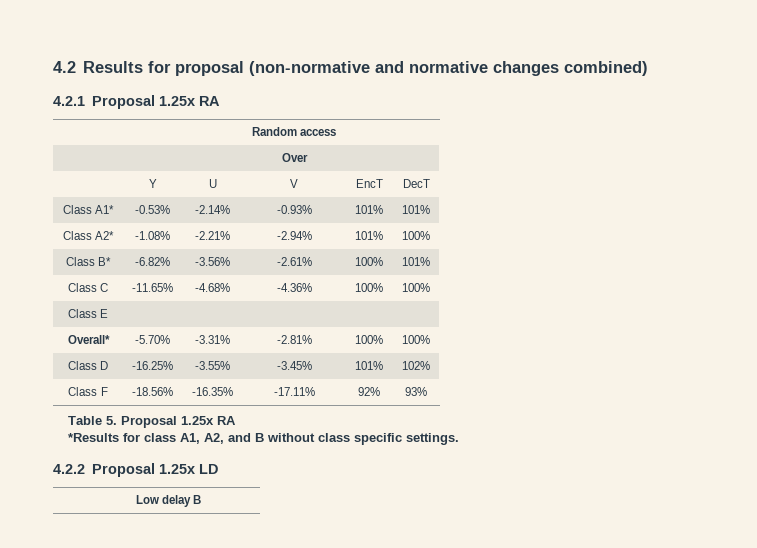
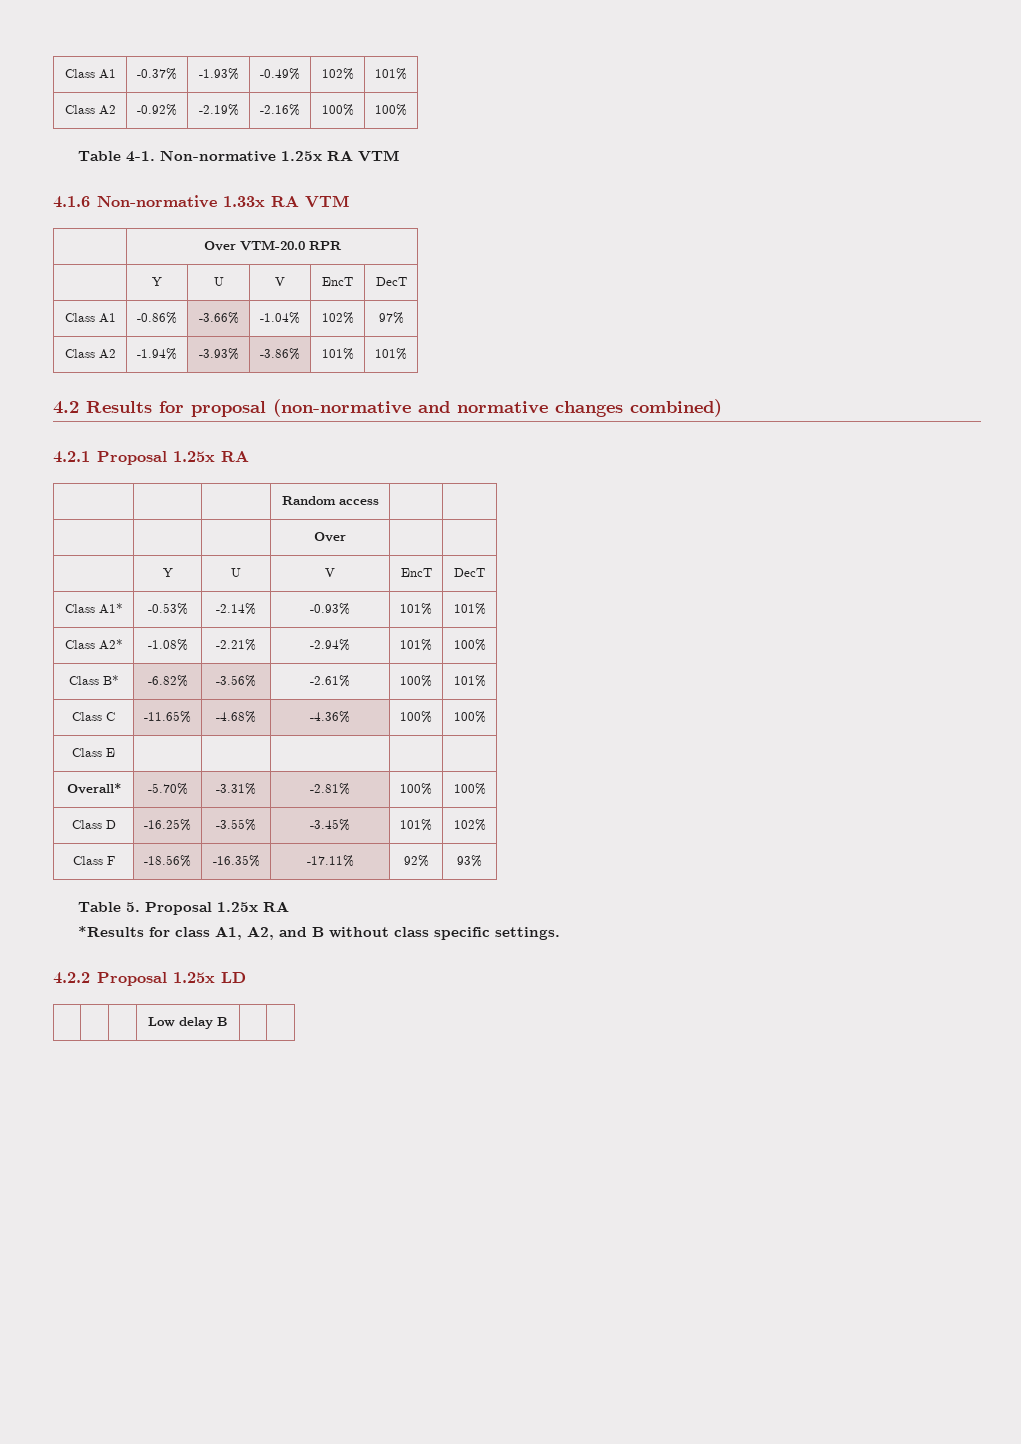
(53, 67) none -> [64,69,116,79] [137,68,177,80] [198,68,239,80] [260,68,300,80] [321,68,354,80] [375,68,407,80] [64,105,116,115] [137,104,177,116] [198,104,239,116] [260,104,300,116] [321,104,354,116] [375,104,407,116] [77,150,399,162] [53,195,350,208] [203,240,342,251] [152,277,162,286] [213,277,224,286] [275,277,285,286] [322,277,353,286] [375,277,407,286] [64,313,116,323] [137,312,177,324] [198,312,239,324] [260,312,300,324] [321,312,354,324] [378,312,404,324] [64,349,116,359] [137,348,177,360] [198,348,239,360] [260,348,300,360] [321,348,354,360] [375,348,407,360] Class A1 | -0.37% | -1.93% | -0.49% | 102% | 101% // Class A2 | -0.92% | -2.19% | -2.16% | 100% | 100% // Table 4-1. Non-normative 1.25x RA VTM // 4.1.6 Non-normative 1.33x RA VTM // | Over VTM-20.0 RPR // | Y | U | V | EncT | DecT // Class A1 | -0.86% | -3.66% | -1.04% | 102% | 97% // Class A2 | -1.94% | -3.93% | -3.86% | 101% | 101% //

